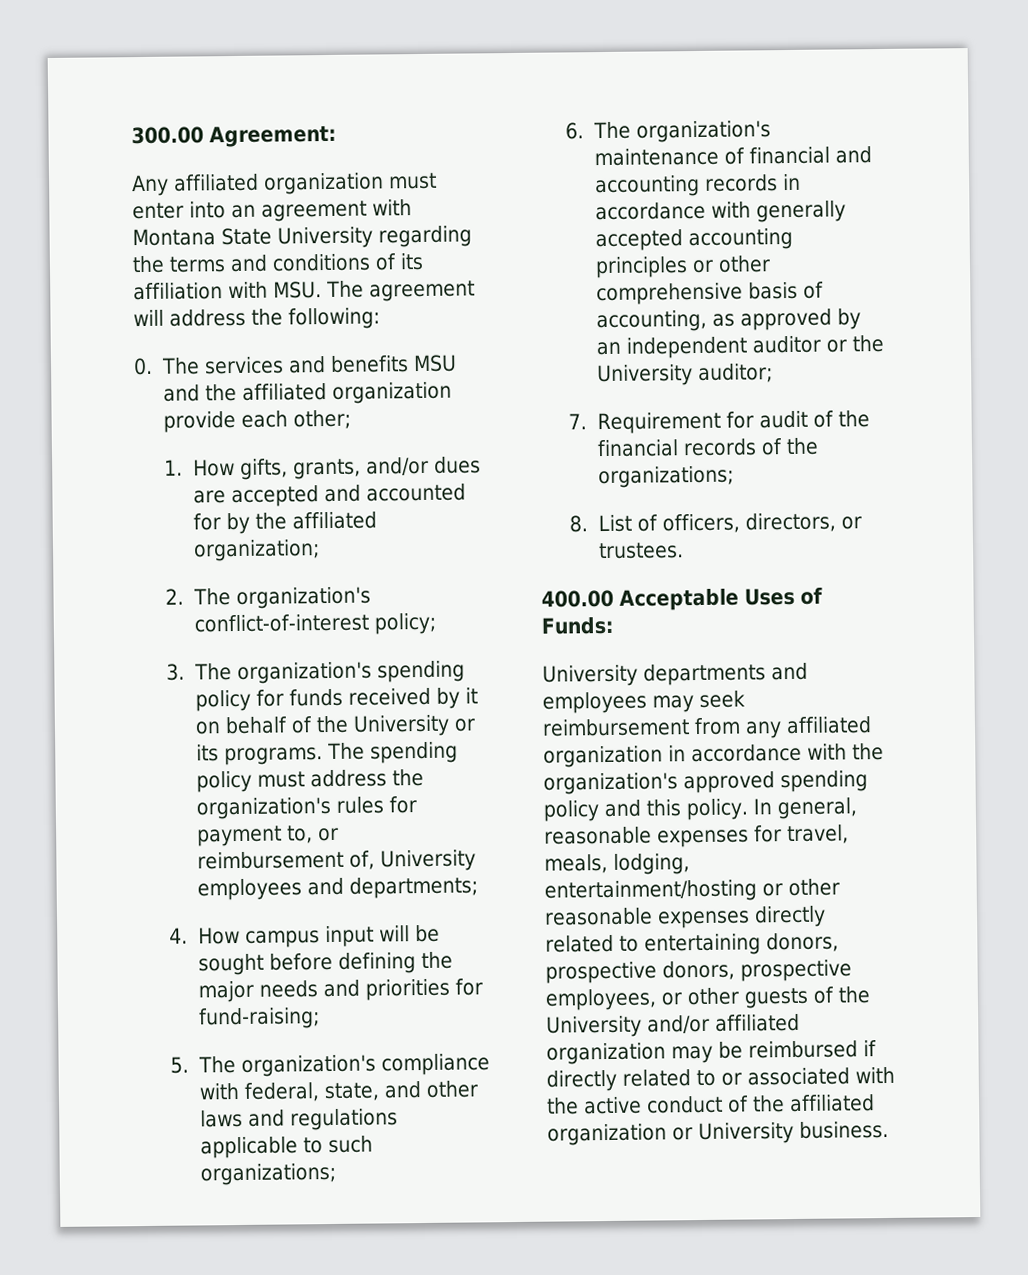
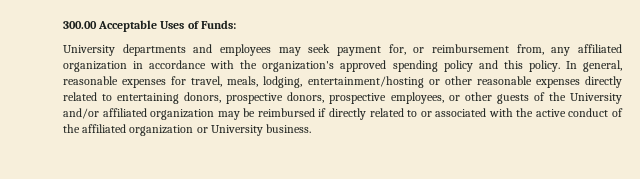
[209,124,337,148] [131,172,437,197] [132,199,412,222] [132,225,472,249] [132,252,424,274] [133,280,475,302] [133,307,380,330] [133,354,458,376] [163,381,453,404] [163,409,352,433] [164,456,482,480] [193,483,467,508] [193,511,378,535] [193,539,321,562] [165,586,372,609] [194,612,437,635] [166,660,466,684] [195,687,479,712] [195,714,477,737] [196,741,459,766] [196,768,425,793] [196,796,418,820] [197,825,340,847] [197,849,477,872] [197,876,479,901] [169,924,441,948] [198,951,454,976] [198,978,484,1003] [198,1007,321,1030] [170,1053,491,1077] [199,1080,479,1102] [200,1108,399,1131] [200,1135,374,1159] [200,1162,337,1186] [565,120,772,143] [594,146,873,167] [595,173,802,198] [595,200,847,223] [595,227,794,252] [595,255,772,279] [596,281,825,306] [596,308,862,333] [596,334,885,359] [597,363,774,387] [568,410,871,435] [597,437,820,458] [598,465,735,489] [569,512,863,534] [598,542,685,560] [541,589,614,608] Agreement: // Any affiliated organization must enter into an agreement with Montana State University regarding the terms and conditions of its affiliation with MSU. The agreement will address the following: // 0. The services and benefits MSU and the affiliated organization provide each other; // 1. How gifts, grants, and/or dues are accepted and accounted for by the affiliated organization; // 2. The organization's conflict-of-interest policy; // 3. The organization's spending policy for funds received by it on behalf of the University or its programs. The spending policy must address the organization's rules for payment to, or reimbursement of, University employees and departments; // 4. How campus input will be sought before defining the major needs and priorities for fund-raising; // 5. The organization's compliance with federal, state, and other laws and regulations applicable to such organizations; // 6. The organization's maintenance of financial and accounting records in accordance with generally accepted accounting principles or other comprehensive basis of accounting, as approved by an independent auditor or the University auditor; // 7. Requirement for audit of the financial records of the organizations; // 8. List of officers, directors, or trustees. // 400.00 -> (97, 25) none
[542,717,741,737] reimbursement from -> [336,44,544,56] payment for, or reimbursement from,

